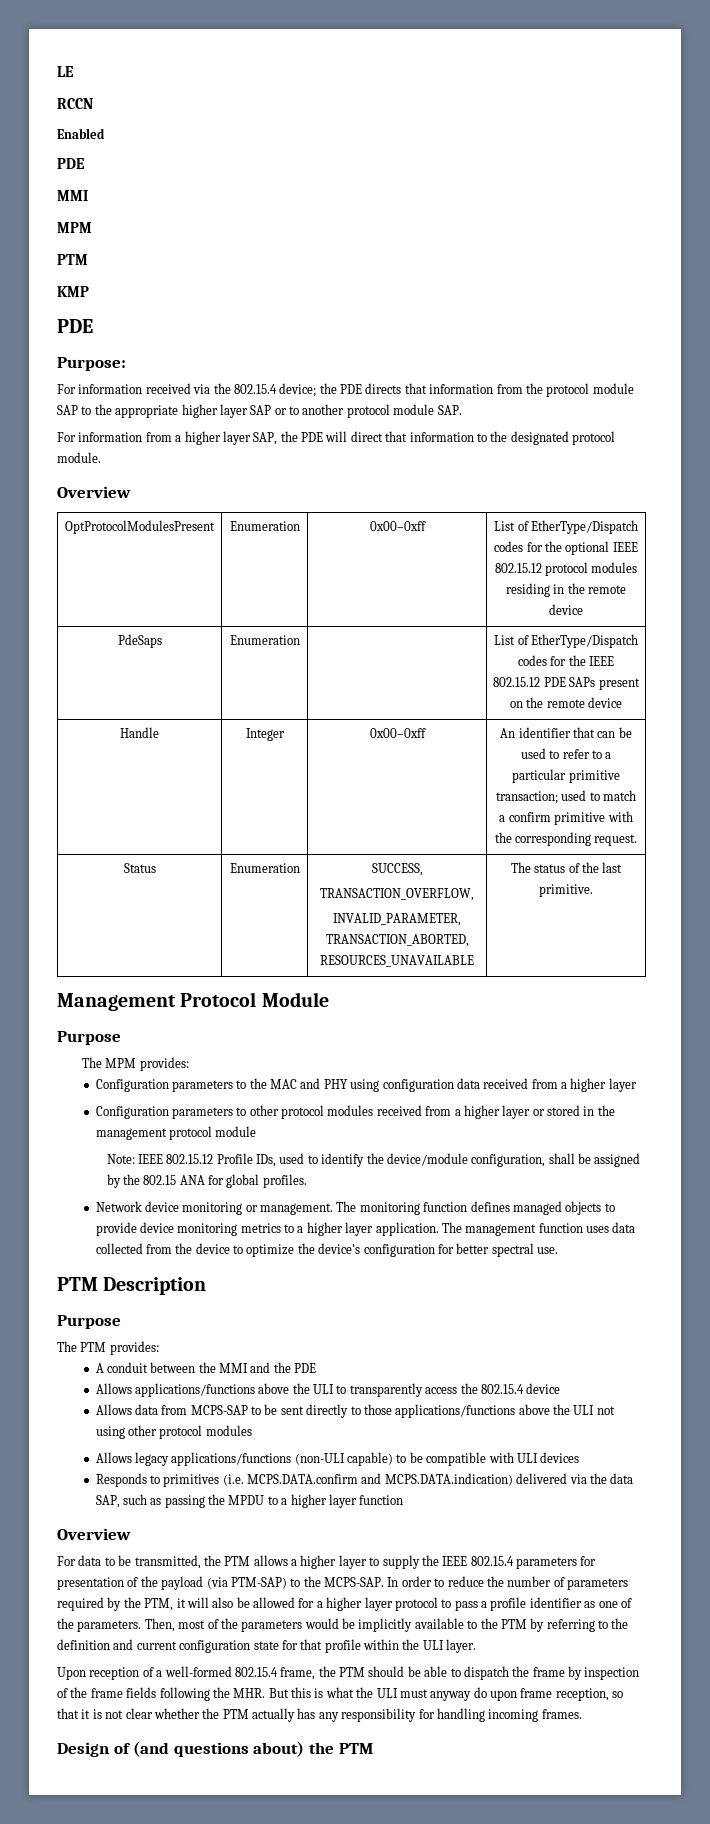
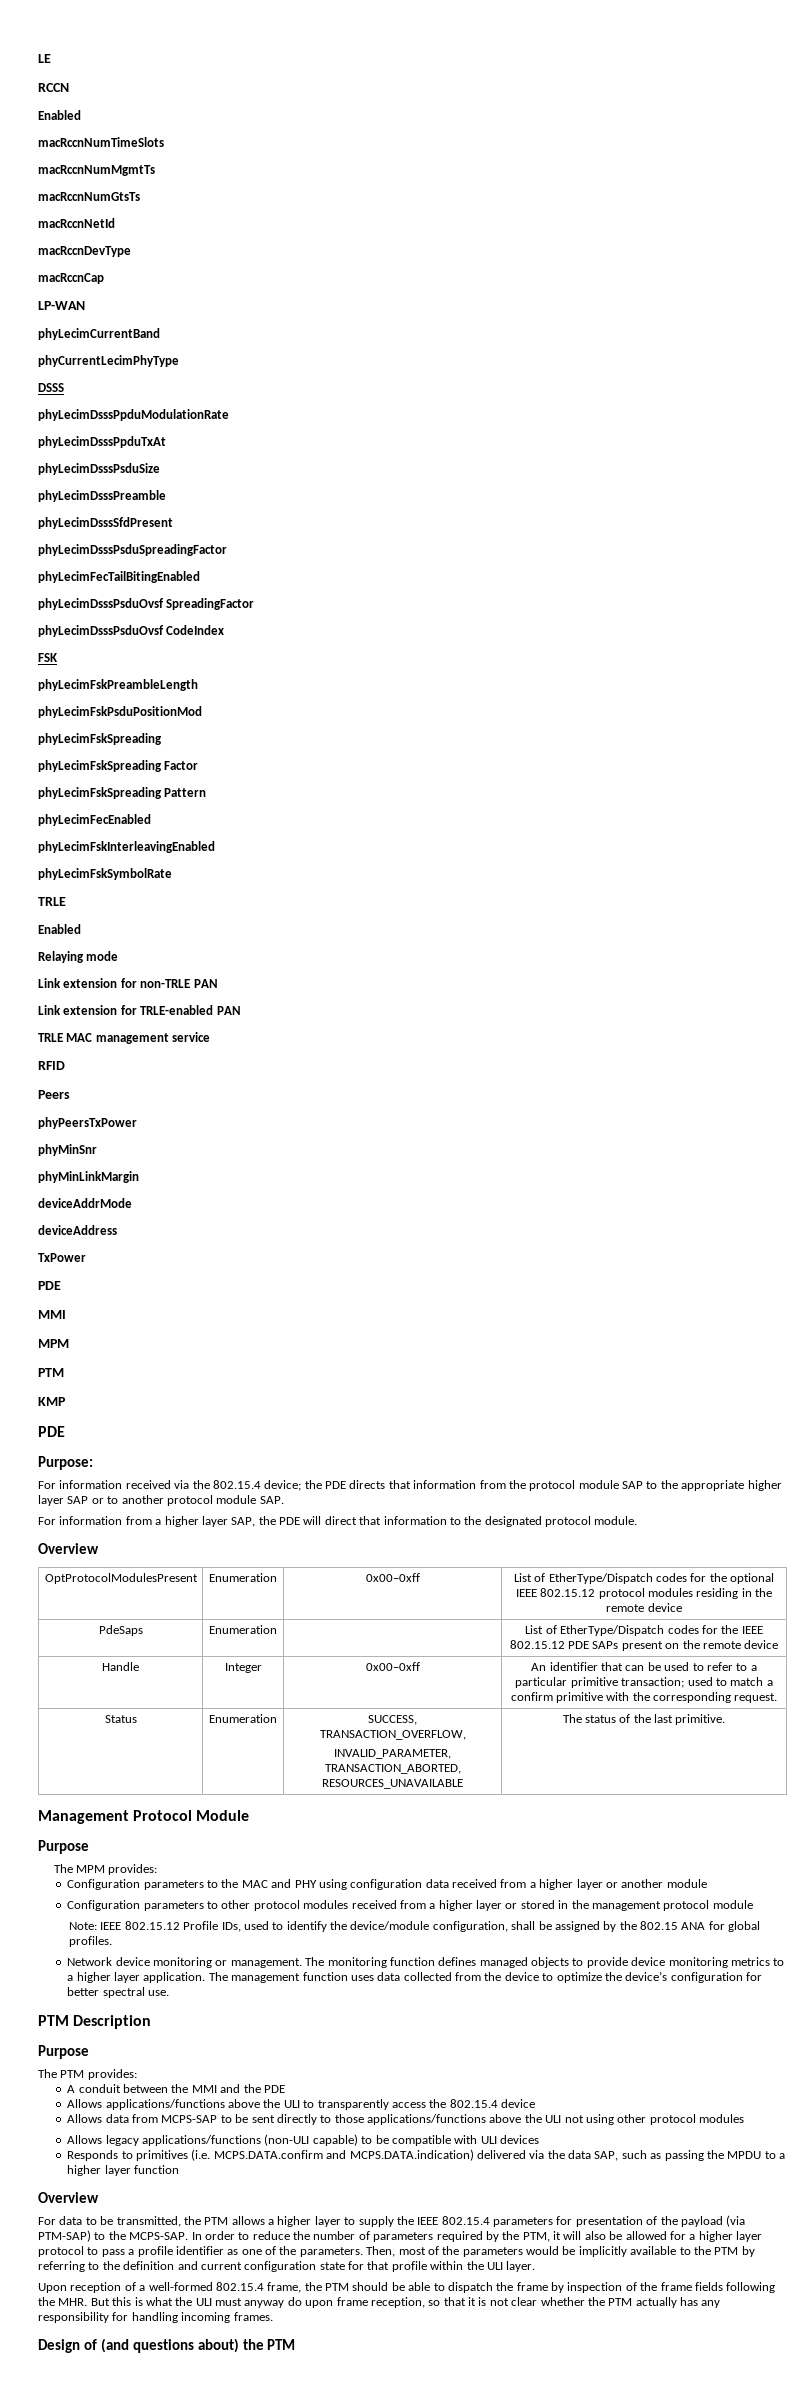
(105, 133) none -> [38,137,164,147] [38,165,155,176] [38,192,140,201] [38,218,115,228] [38,246,131,257] [38,273,104,284] [38,301,85,310] [38,328,160,340] [38,355,179,367] [38,383,64,392] [38,409,229,421] [38,436,166,448] [38,463,160,475] [38,490,166,502] [38,517,173,529] [38,544,227,556] [38,571,200,583] [38,598,255,610] [38,625,225,637] [38,653,58,662] [38,679,198,691] [38,706,202,718] [38,733,162,745] [38,760,199,772] [38,787,207,799] [38,814,151,826] [38,841,215,853] [38,868,172,880] [38,897,66,906] [38,924,81,934] [38,951,119,963] [38,978,218,988] [38,1005,241,1015] [38,1032,211,1044] [38,1061,65,1070] [38,1090,70,1099] [38,1117,137,1129] [38,1144,97,1156] [38,1171,139,1183] [38,1198,132,1208] [38,1225,117,1235] [38,1253,86,1262] // macRccnNumTimeSlots // macRccnNumMgmtTs // macRccnNumGtsTs // macRccnNetId // macRccnDevType // macRccnCap // LP-WAN // phyLecimCurrentBand // phyCurrentLecimPhyType // DSSS // phyLecimDsssPpduModulationRate // phyLecimDsssPpduTxAt // phyLecimDsssPsduSize // phyLecimDsssPreamble // phyLecimDsssSfdPresent // phyLecimDsssPsduSpreadingFactor // phyLecimFecTailBitingEnabled // phyLecimDsssPsduOvsf SpreadingFactor // phyLecimDsssPsduOvsf CodeIndex // FSK // phyLecimFskPreambleLength // phyLecimFskPsduPositionMod // phyLecimFskSpreading // phyLecimFskSpreading Factor // phyLecimFskSpreading Pattern // phyLecimFecEnabled // phyLecimFskInterleavingEnabled // phyLecimFskSymbolRate // TRLE // Enabled // Relaying mode // Link extension for non-TRLE PAN // Link extension for TRLE-enabled PAN // TRLE MAC management service // RFID // Peers // phyPeersTxPower // phyMinSnr // phyMinLinkMargin // deviceAddrMode // deviceAddress // TxPower
(637, 1085) none -> [605,1879,707,1888] or another module

